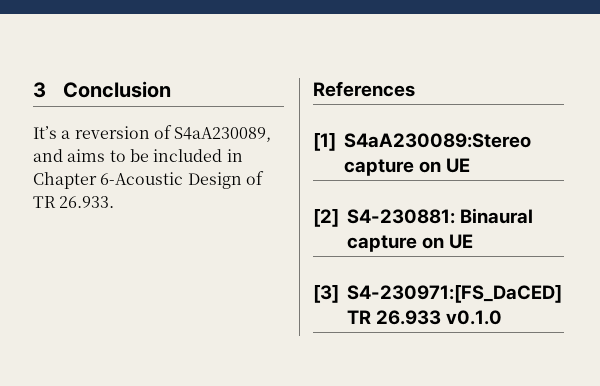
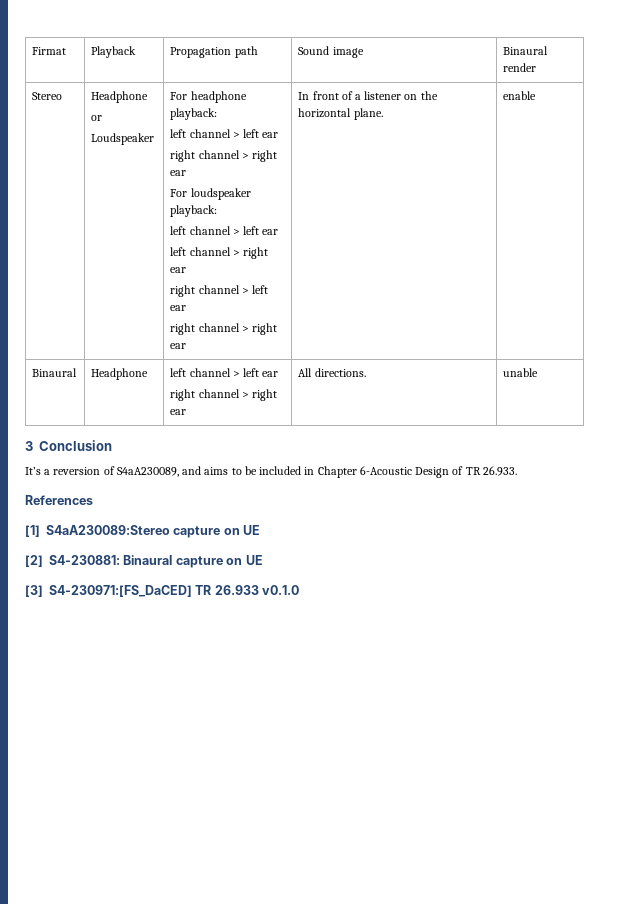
(33, 90) none -> [32,47,67,55] [91,46,137,58] [170,46,258,58] [298,46,364,58] [503,46,549,55] [503,63,537,72] [32,92,63,100] [91,91,149,103] [91,115,103,121] [91,133,155,145] [170,91,247,103] [170,108,218,120] [170,129,279,138] [170,150,277,162] [170,170,187,176] [170,188,251,200] [170,205,218,217] [170,226,279,235] [170,247,268,259] [170,267,187,273] [170,285,268,297] [170,305,187,311] [170,323,277,335] [170,343,187,349] [298,91,438,100] [298,108,383,120] [503,91,537,100] [32,368,78,377] [91,368,149,380] [170,368,279,377] [170,389,277,401] [170,409,187,415] [298,368,366,377] [503,368,539,377] Firmat | Playback | Propagation path | Sound image | Binaural render // Stereo | Headphone // or // Loudspeaker | For headphone playback: // left channel > left ear // right channel > right ear // For loudspeaker playback: // left channel > left ear // left channel > right ear // right channel > left ear // right channel > right ear | In front of a listener on the horizontal plane. | enable // Binaural | Headphone | left channel > left ear // right channel > right ear | All directions. | unable //

